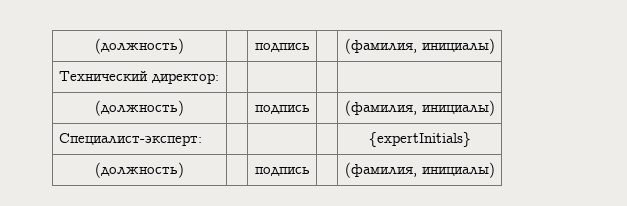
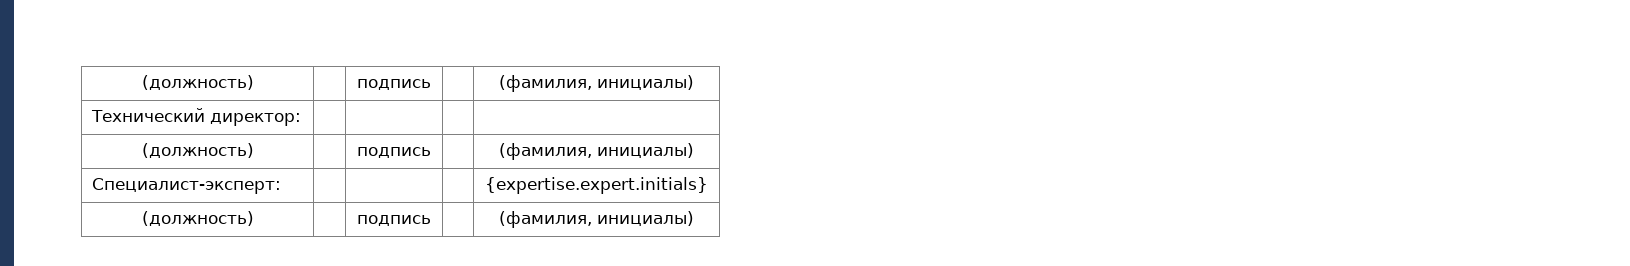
[368,132,471,147] {expertInitials} -> [485,177,708,194] {expertise.expert.initials}

